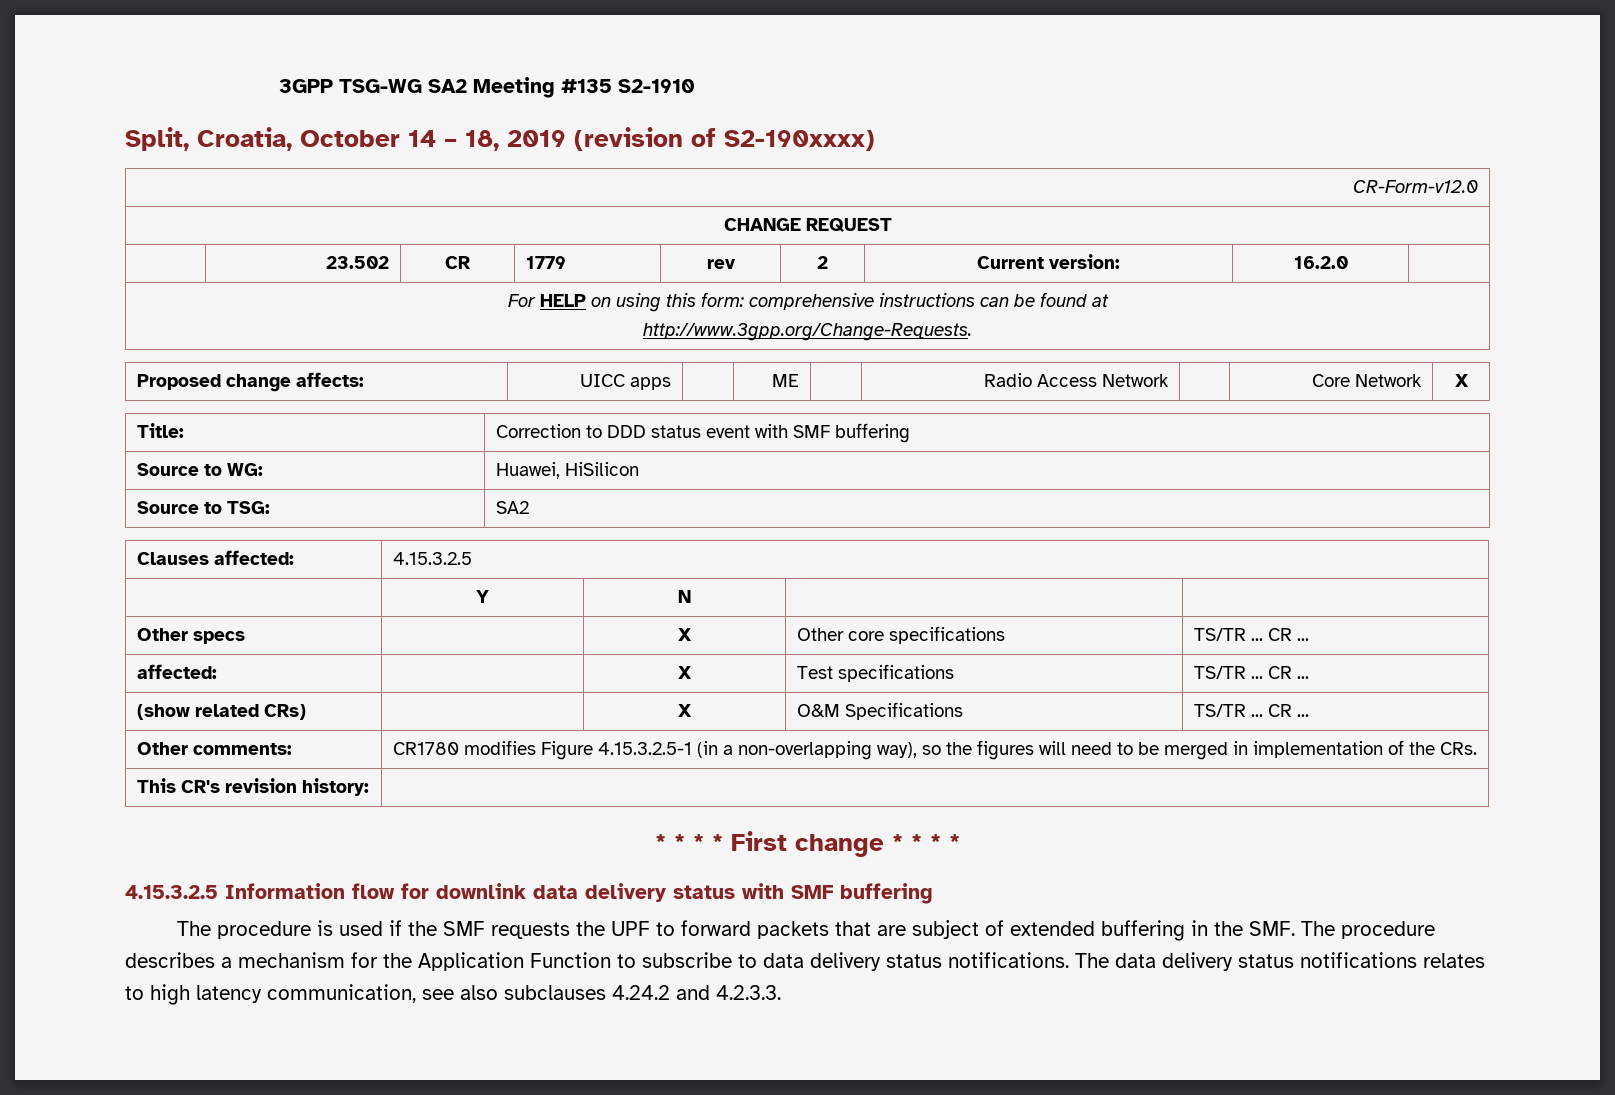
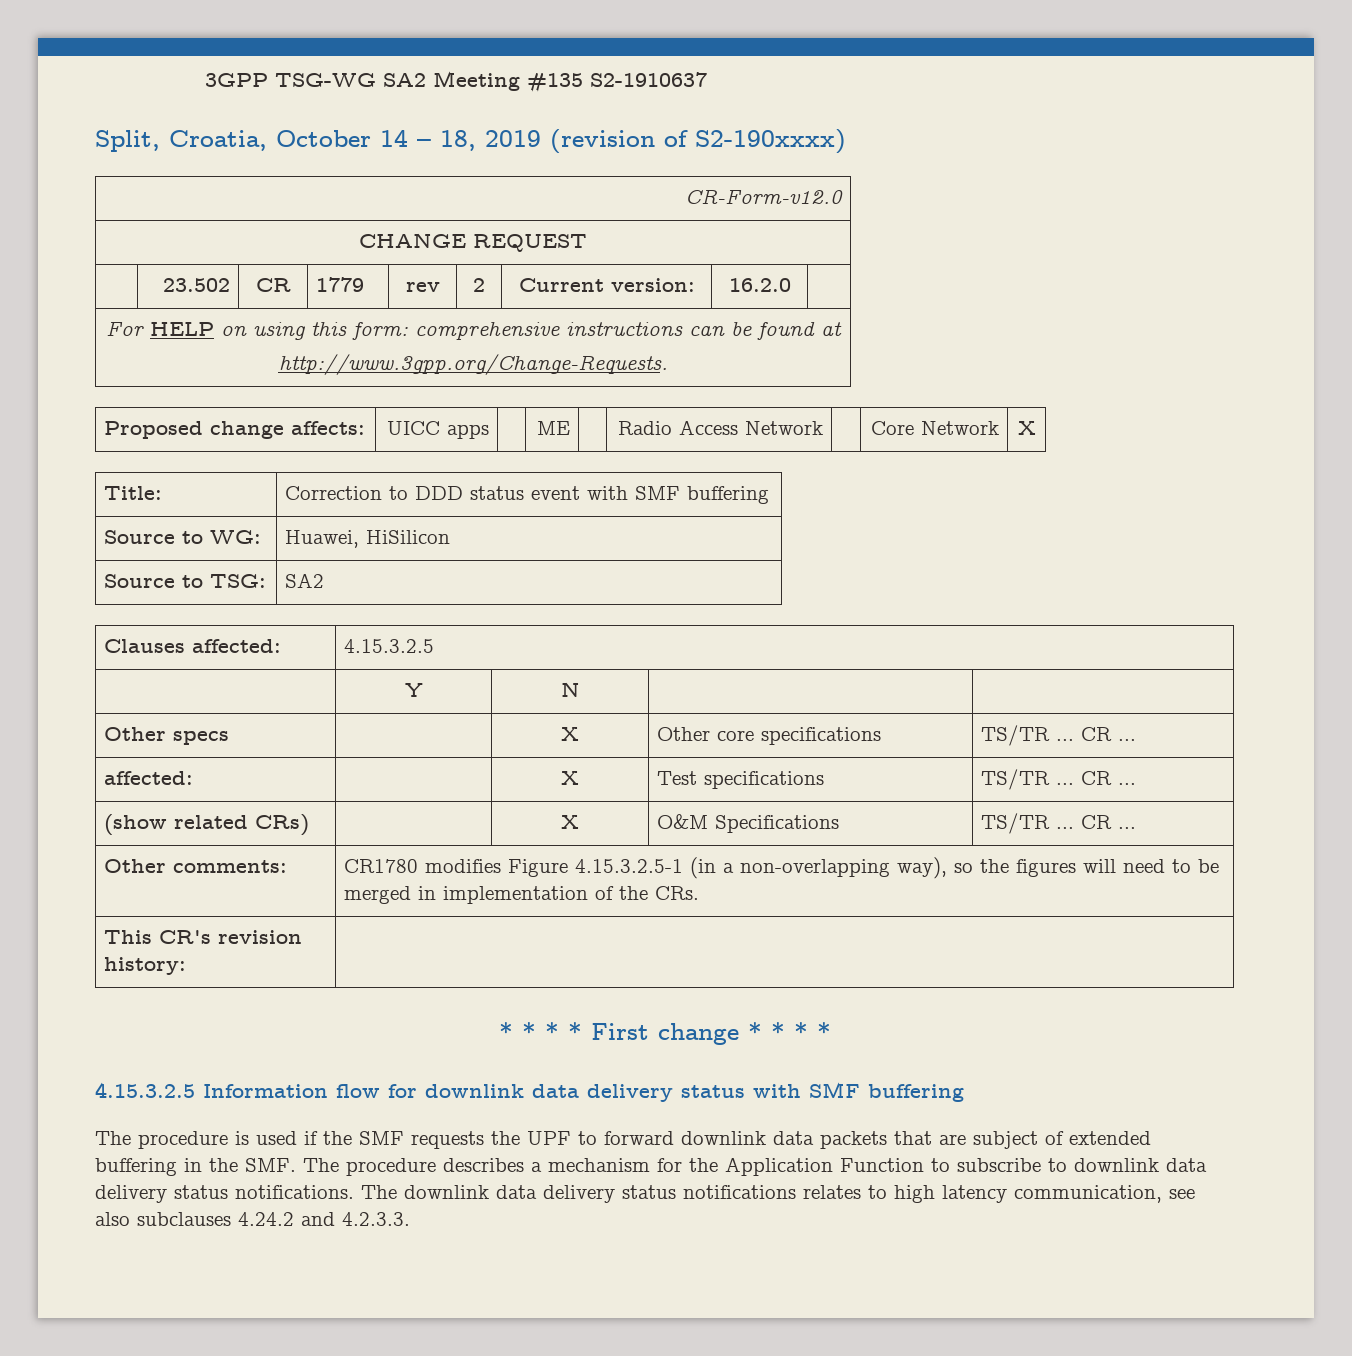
[617,79,695,93] S2-1910 -> [589,72,707,87] S2-1910637
(752, 928) none -> [681,1131,814,1145] downlink data
(757, 961) none -> [1074,1158,1159,1172] downlink
(1109, 960) none -> [404,1185,489,1199] downlink

